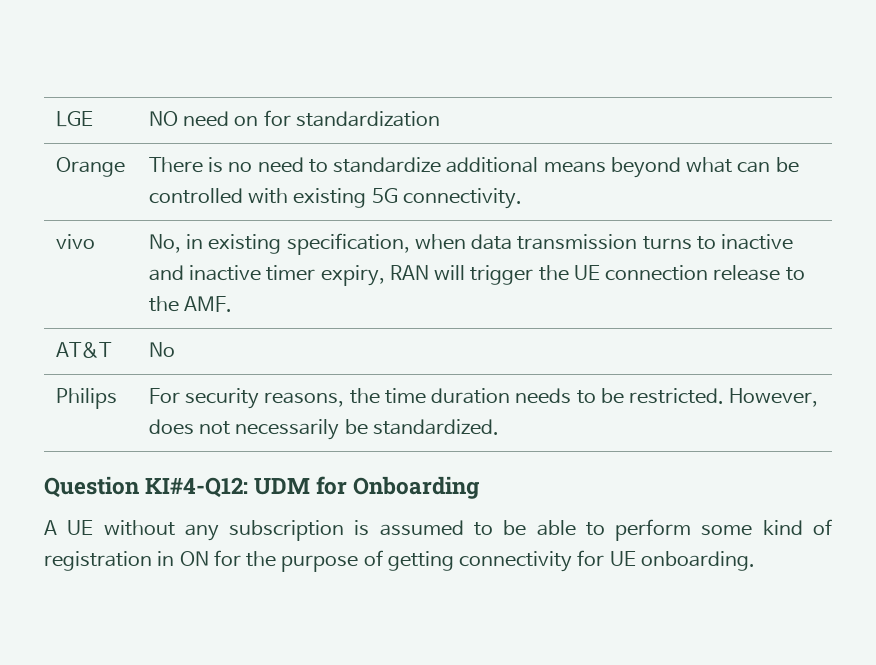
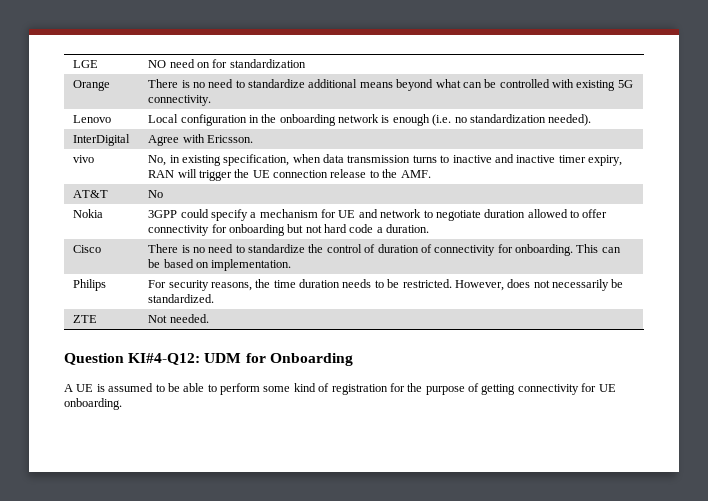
(522, 198) none -> [73,115,112,123] [148,114,592,126] [73,134,131,146] [148,134,253,146] // Lenovo | Local configuration in the onboarding network is enough (i.e. no standardization needed). // InterDigital | Agree with Ericsson.
(175, 349) none -> [73,209,104,218] [148,209,608,221] [148,224,430,236] [73,245,102,253] [148,244,621,256] [148,259,292,271] // Nokia | 3GPP could specify a mechanism for UE and network to negotiate duration allowed to offer connectivity for onboarding but not hard code a duration. // Cisco | There is no need to standardize the control of duration of connectivity for onboarding. This can be based on implementation.
(499, 427) none -> [73,315,98,323] [148,314,209,323] // ZTE | Not needed.
[103,520,345,541] without any subscription -> (94, 388) none
[157,551,209,566] in ON -> (388, 389) none

